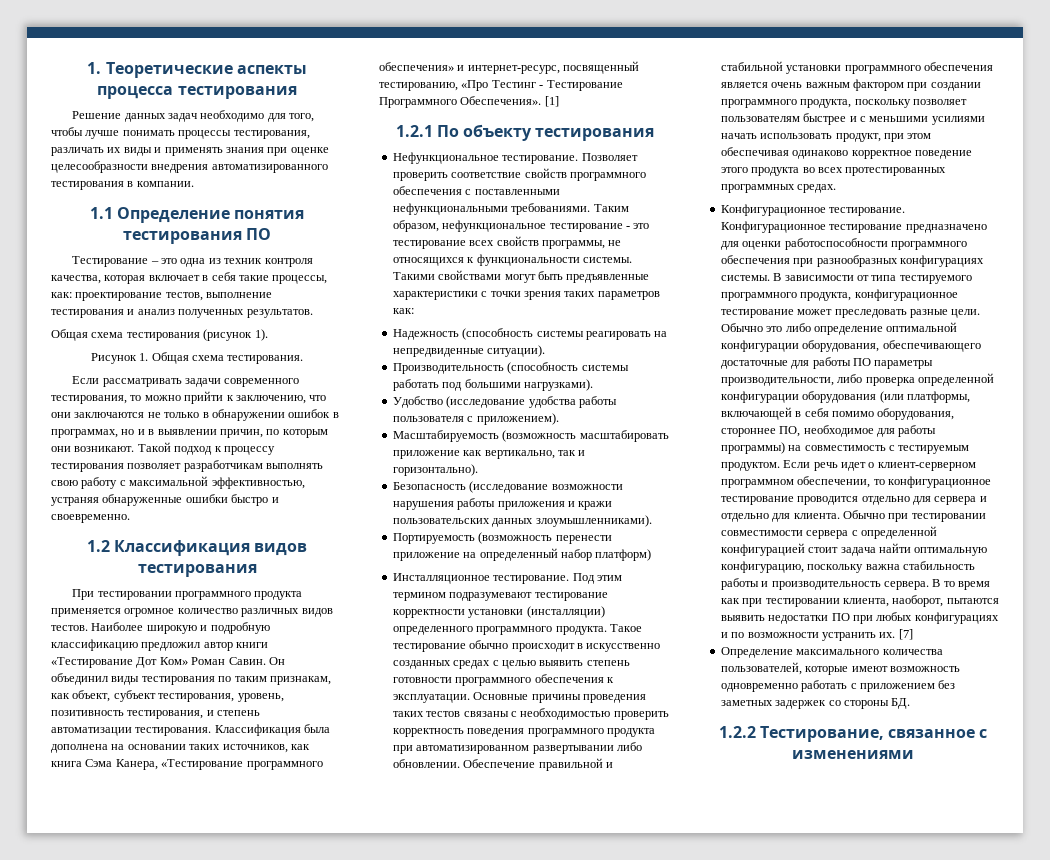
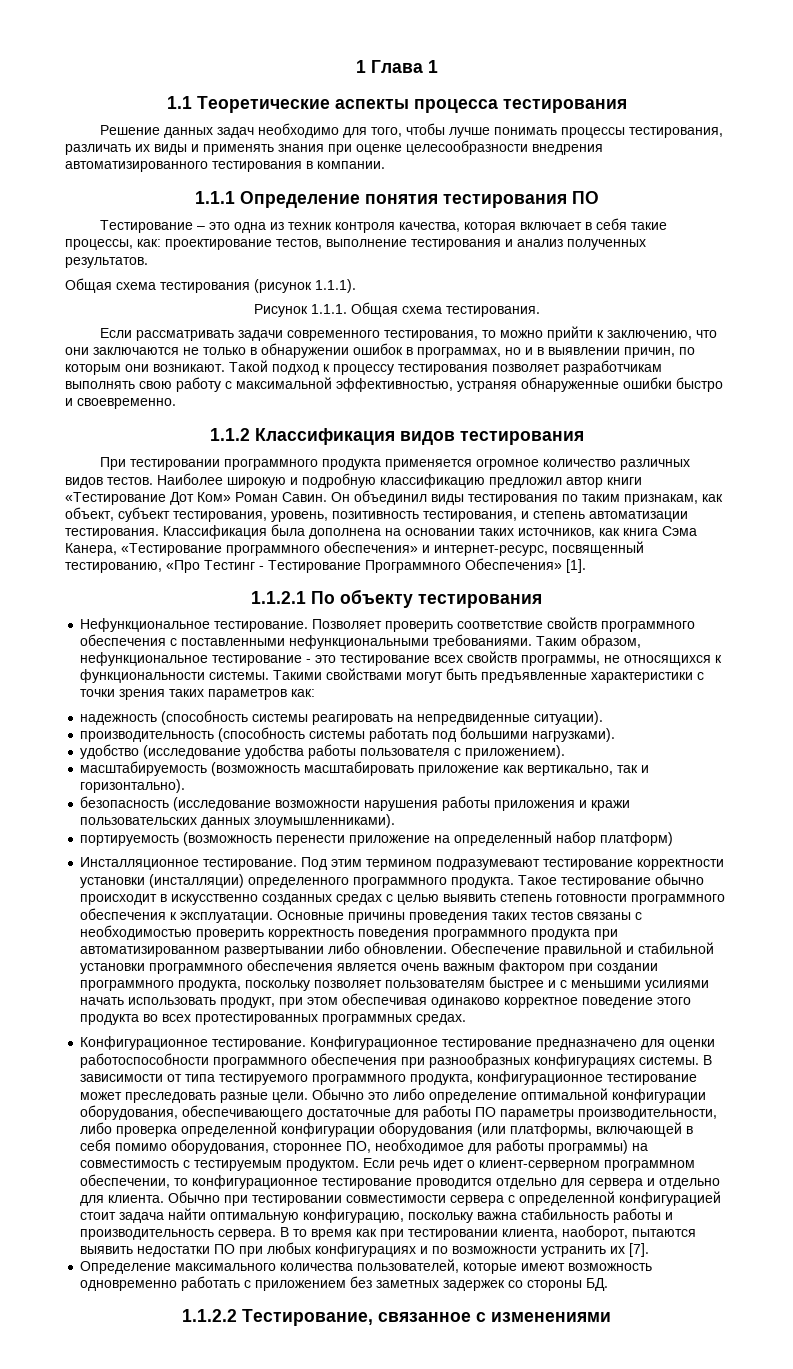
[87,62,102,74] 1. -> [355,60,438,73] [166,96,192,109] 1 Глава 1 // 1.1
[89,207,113,219] 1.1 -> [194,191,235,204] 1.1.1
[254,329,268,341] 1). -> [315,279,356,293] 1.1.1).
[139,353,149,361] 1. -> [310,304,347,314] 1.1.1.
[86,540,110,552] 1.2 -> [209,428,250,441] 1.1.2
[460,96,559,107] [395,125,433,137] Обеспечения». [1] // 1.2.1 -> [465,558,586,573] [251,591,306,604] Обеспечения» [1]. // 1.1.2.1
[392,329,459,340] Надежность -> [80,714,158,725] надежность
[392,363,504,374] Производительность -> [80,731,215,742] производительность
[392,396,443,408] Удобство -> [80,744,140,759] удобство
[392,430,499,442] Масштабируемость -> [80,761,208,776] масштабируемость
[392,482,466,490] Безопасность -> [80,796,170,808] безопасность
[392,533,475,544] Портируемость -> [80,835,180,846] портируемость
[879,629,913,640] их. [7] -> [610,1243,650,1257] их [7].
[718,726,756,738] 1.2.2 -> [182,1309,237,1322] 1.1.2.2

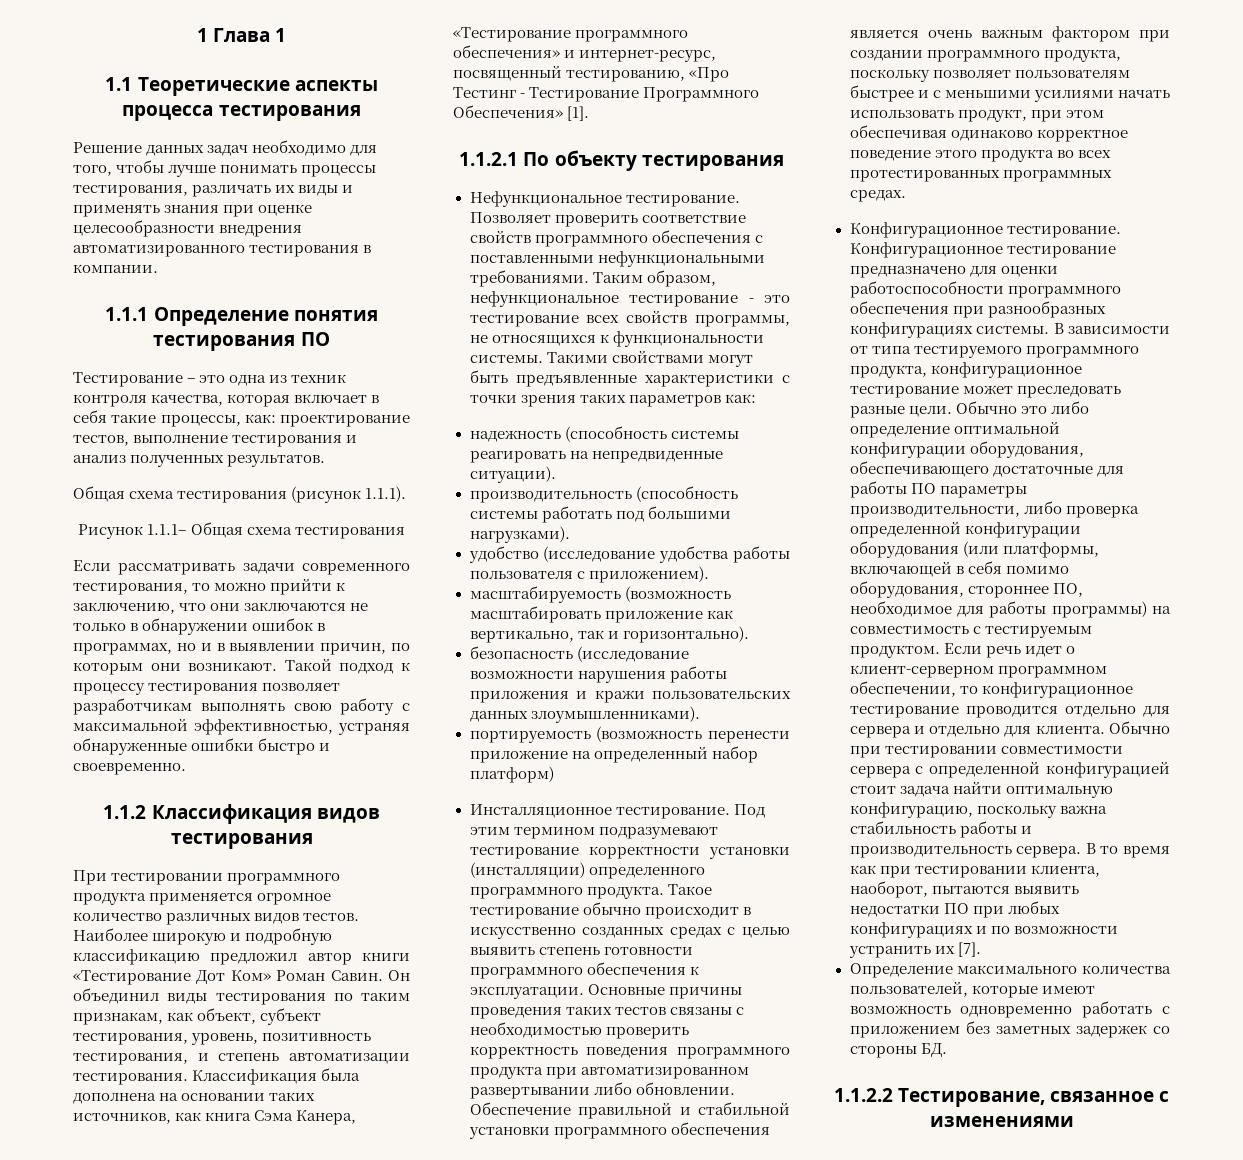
[310,302,540,317] 1.1.1. Общая схема тестирования. -> [147,522,405,539] 1.1.1– Общая схема тестирования

